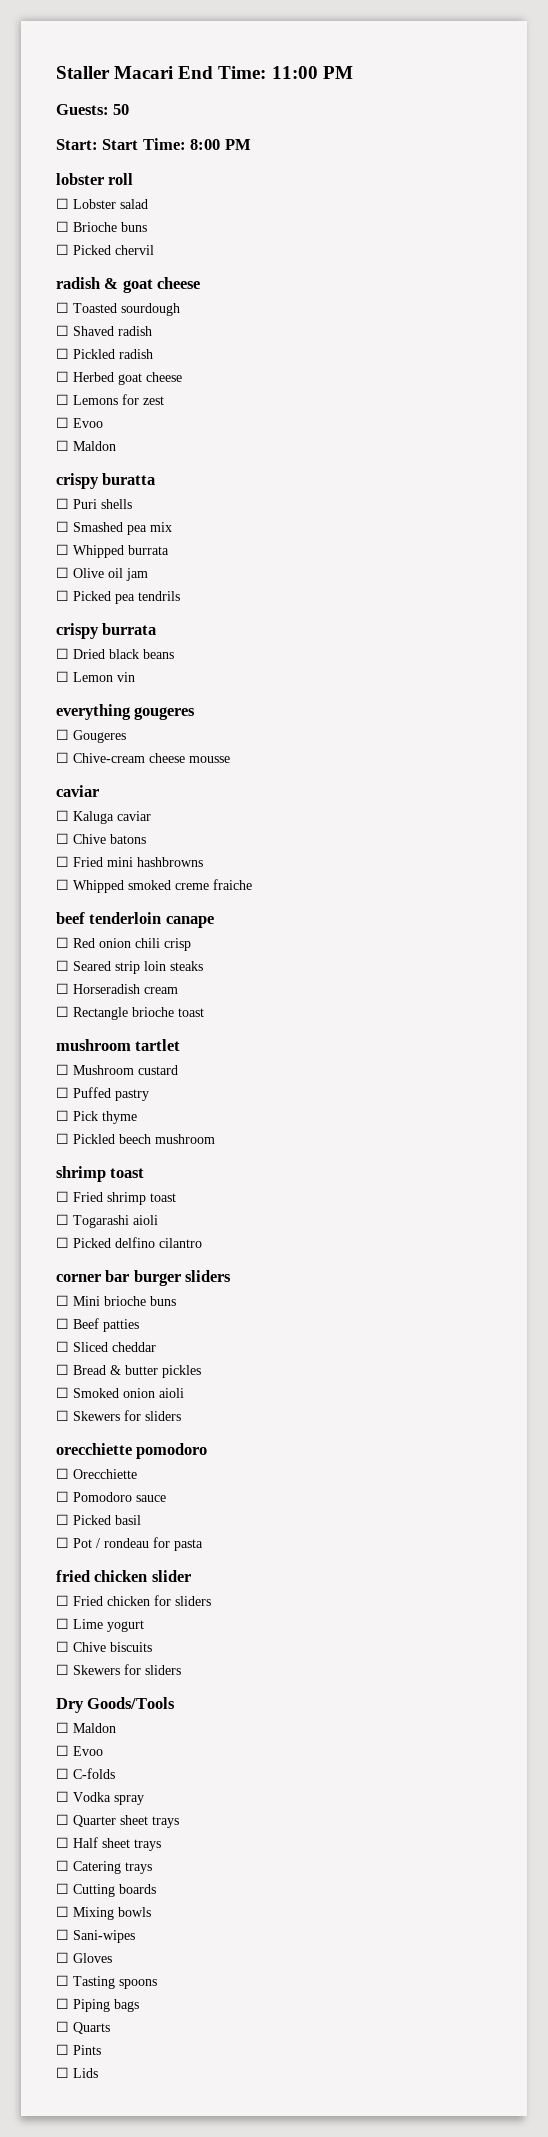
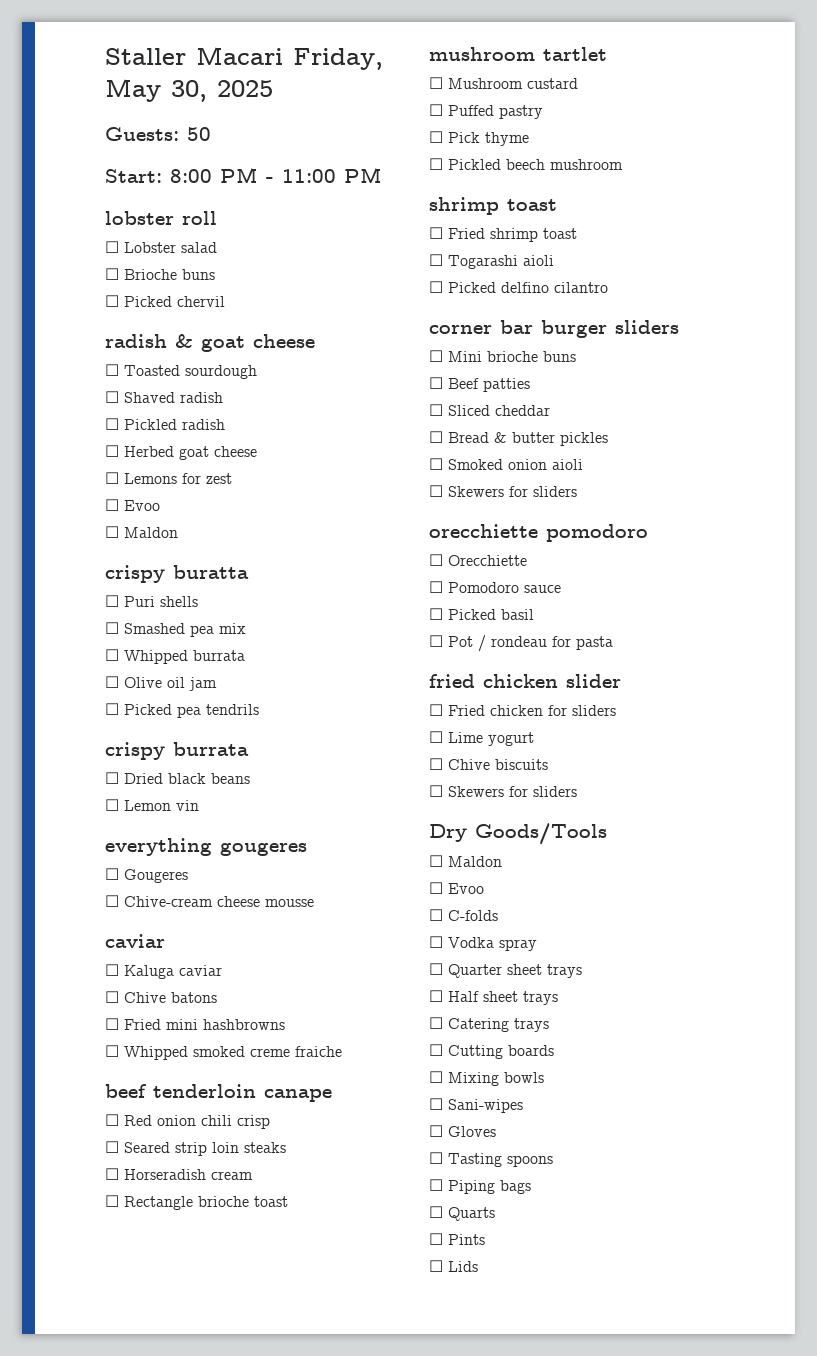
[178,66,353,79] End Time: 11:00 PM -> [293,48,383,70] [105,79,273,102] Friday, May 30, 2025
[102,138,186,150] Start Time: -> (162, 176) none
(251, 144) none -> [266,167,382,183] - 11:00 PM

